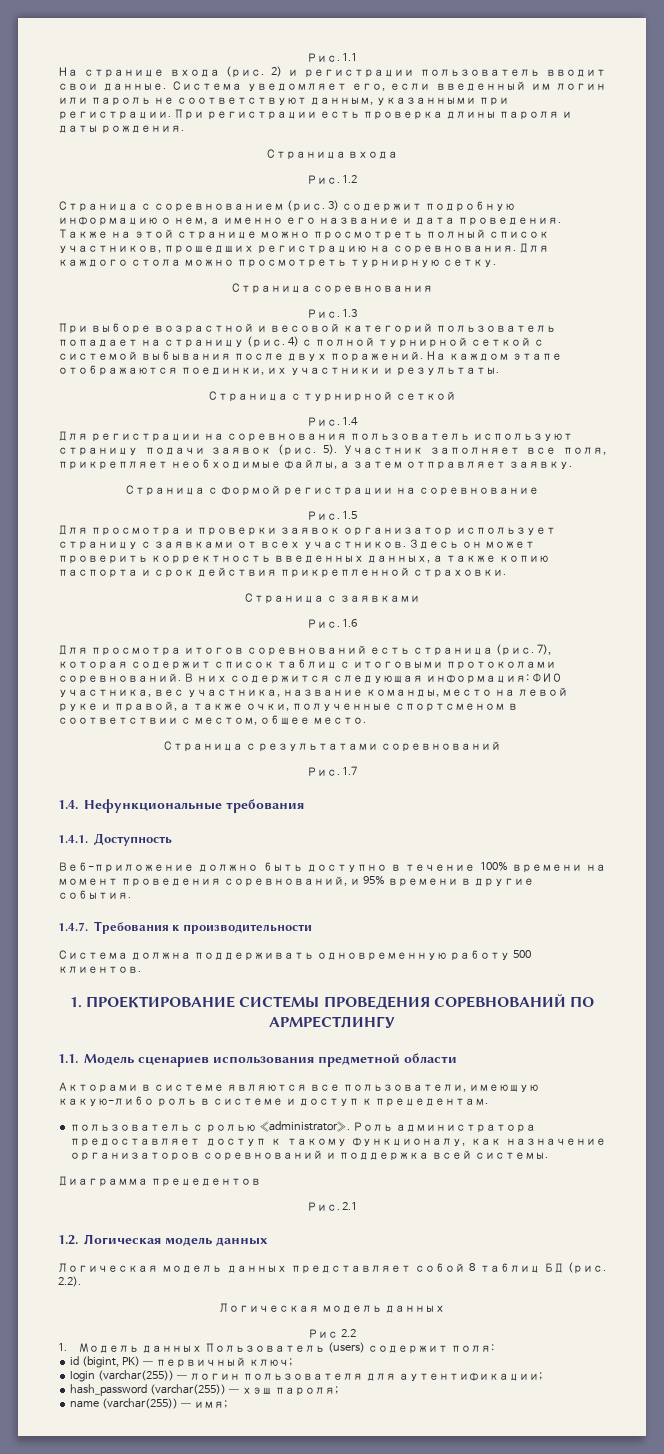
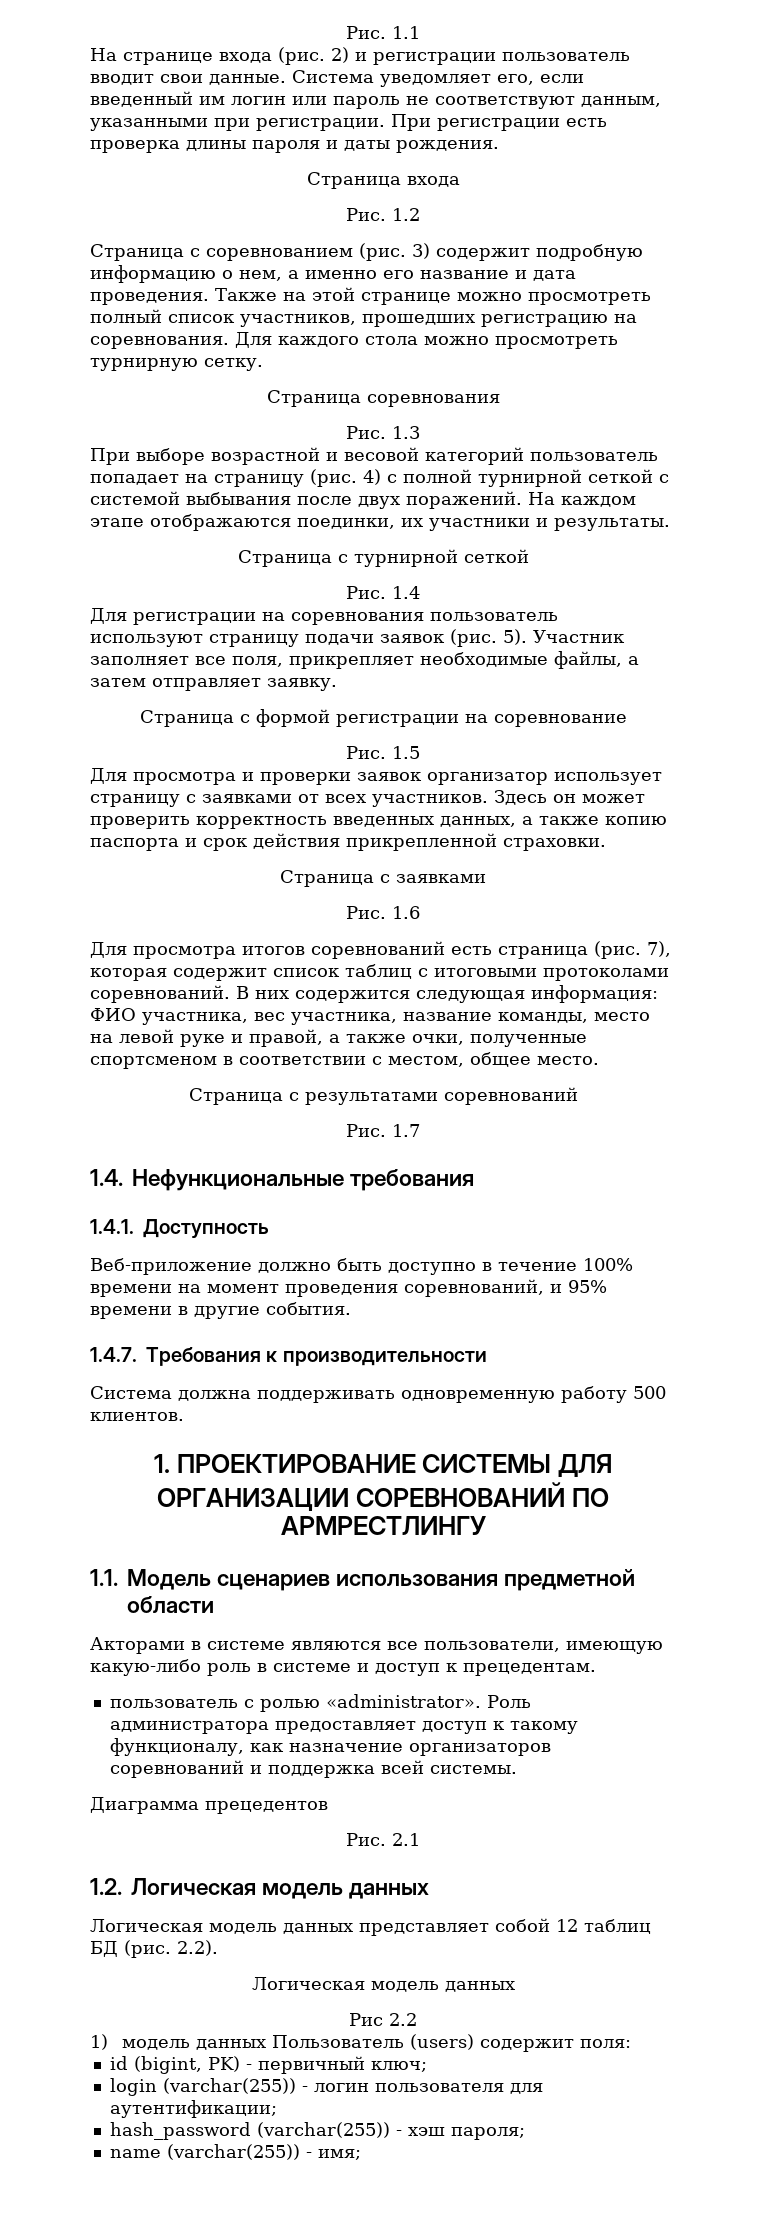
[323,996,430,1010] ПРОВЕДЕНИЯ -> [558,1454,613,1477] [157,1488,350,1511] ДЛЯ ОРГАНИЗАЦИИ
[469,1263,476,1271] 8 -> [556,1919,578,1932] 12
[58,1343,140,1353] 1. Модель -> [90,2034,190,2050] 1) модель
[143,1361,154,1365] — -> [245,2064,252,2070] -
[177,1375,188,1379] — -> [301,2086,308,2092] -
[229,1389,240,1393] — -> [395,2130,402,2136] -
[181,1403,192,1407] — -> [305,2152,312,2158] -

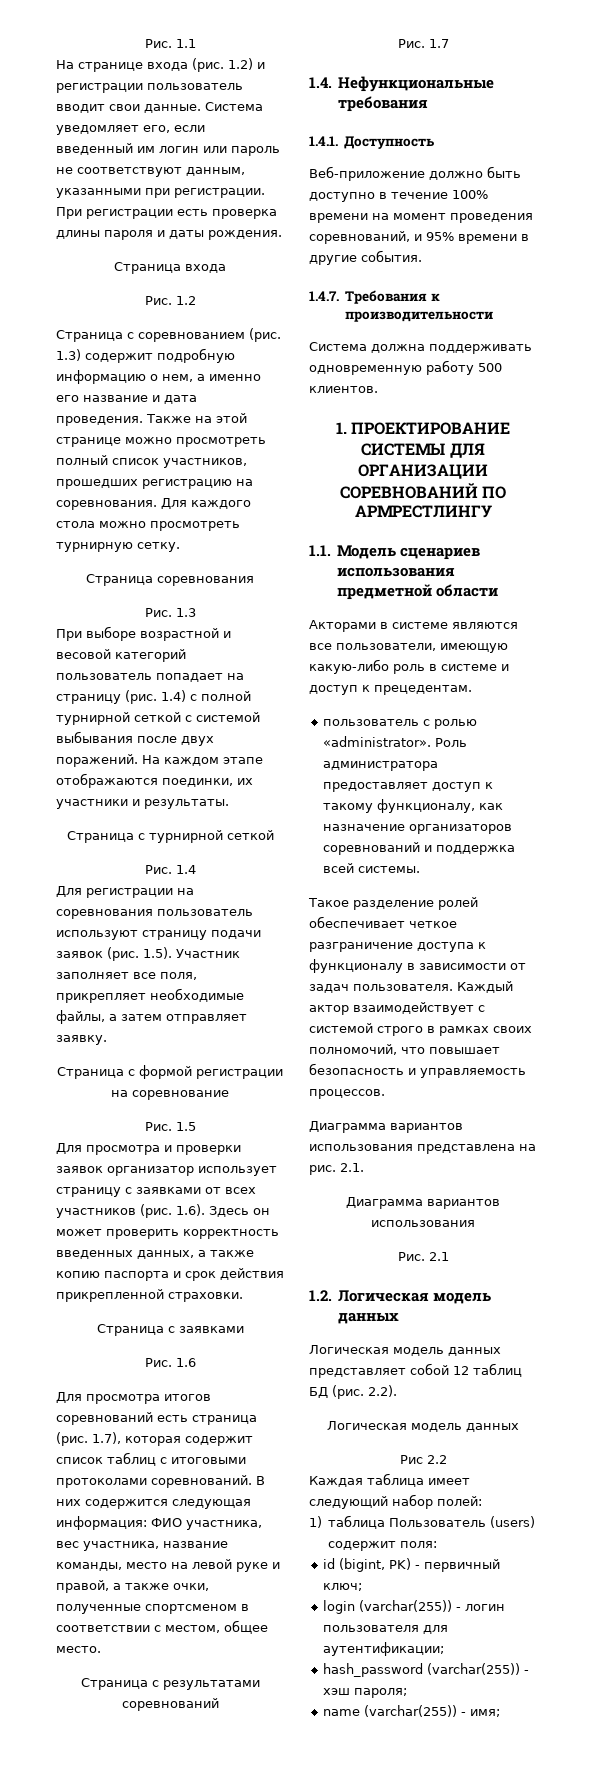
[331,47,349,63] 2) -> [228,58,253,70] 1.2)
[412,243,430,259] 3) -> [56,349,81,361] 1.3)
[363,469,381,485] 4) -> [161,690,186,702] 1.4)
[503,629,527,645] 5). -> [143,947,172,959] 1.5).
[372,794,488,807] участников. -> [56,1204,205,1218] участников (рис. 1.6).
[647,941,671,957] 7), -> [92,1432,121,1444] 1.7),
[90,1797,328,1814] Диаграмма прецедентов -> [308,897,478,910] [309,916,457,928] [309,942,486,952] [309,959,526,973] [309,981,513,993] [309,1002,485,1015] [309,1023,532,1036] [309,1044,500,1055] [309,1063,526,1078] [309,1089,385,1099] [309,1121,463,1133] [309,1144,536,1154] [309,1163,364,1175] [346,1197,500,1209] [371,1220,475,1227] Такое разделение ролей обеспечивает четкое разграничение доступа к функционалу в зависимости от задач пользователя. Каждый актор взаимодействует с системой строго в рамках своих полномочий, что повышает безопасность и управляемость процессов. // Диаграмма вариантов использования представлена на рис. 2.1. // Диаграмма вариантов использования
(417, 2019) none -> [309,1473,470,1487] [309,1494,482,1509] // Каждая таблица имеет следующий набор полей:
[121,2039,266,2050] модель данных -> [328,1515,386,1529] таблица

